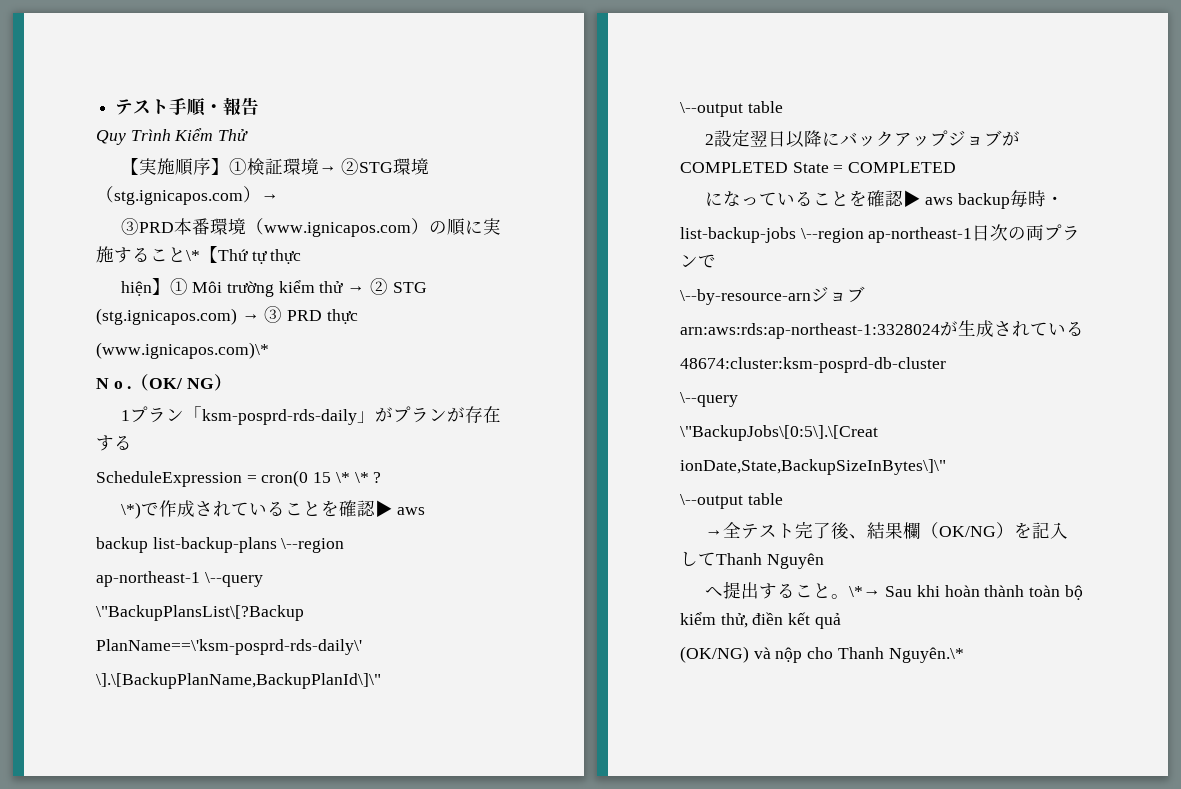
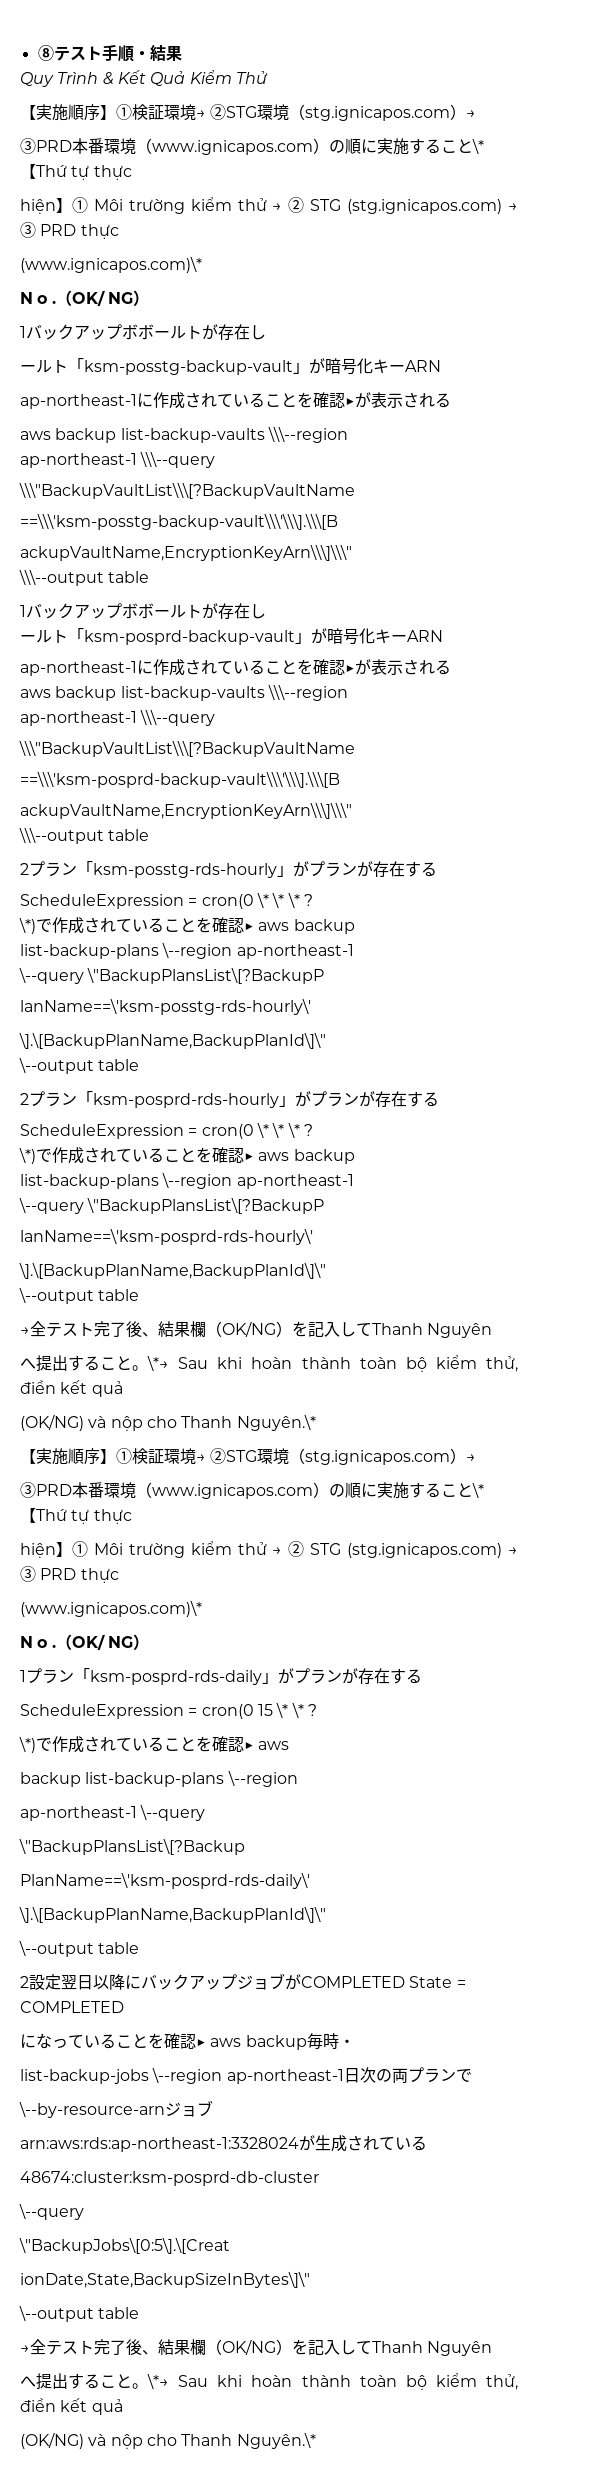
(115, 107) none -> [37,45,54,61] ⑧
[223,97,260,115] 報告 -> [149,44,182,61] 結果
(171, 135) none -> [102,70,186,86] & Kết Quả
(233, 382) none -> [20,324,266,340] [20,358,441,375] [20,392,451,409] [20,426,348,443] [20,451,216,468] [19,482,355,499] [20,513,338,530] [20,544,352,561] [19,569,150,586] [20,603,266,619] [20,628,443,645] [20,659,451,676] [20,684,348,701] [20,709,216,726] [19,740,355,757] [20,771,340,788] [20,802,352,819] [19,827,150,844] [20,861,437,878] [20,892,313,909] [19,917,355,934] [20,942,354,959] [19,967,325,984] [20,998,311,1015] [19,1032,326,1049] [19,1057,140,1074] [20,1091,439,1108] [20,1122,313,1139] [19,1147,355,1164] [20,1172,354,1189] [19,1197,325,1214] [20,1228,313,1245] [19,1262,326,1279] [19,1287,140,1304] [20,1321,493,1338] [20,1355,518,1372] [20,1380,123,1397] [20,1414,316,1431] [20,1448,477,1465] [20,1482,484,1499] [20,1508,132,1524] [20,1541,519,1558] [20,1566,119,1583] [20,1600,202,1617] [20,1634,149,1650] // 1バックアップボボールトが存在し // ールト「ksm-posstg-backup-vault」が暗号化キーARN // ap-northeast-1に作成されていることを確認▶が表示される // aws backup list-backup-vaults \\\--region // ap-northeast-1 \\\--query // \\\"BackupVaultList\\\[?BackupVaultName // ==\\\'ksm-posstg-backup-vault\\\'\\\].\\\[B // ackupVaultName,EncryptionKeyArn\\\]\\\" // \\\--output table // 1バックアップボボールトが存在し // ールト「ksm-posprd-backup-vault」が暗号化キーARN // ap-northeast-1に作成されていることを確認▶が表示される // aws backup list-backup-vaults \\\--region // ap-northeast-1 \\\--query // \\\"BackupVaultList\\\[?BackupVaultName // ==\\\'ksm-posprd-backup-vault\\\'\\\].\\\[B // ackupVaultName,EncryptionKeyArn\\\]\\\" // \\\--output table // 2プラン「ksm-posstg-rds-hourly」がプランが存在する // ScheduleExpression = cron(0 \* \* \* ? // \*)で作成されていることを確認▶ aws backup // list-backup-plans \--region ap-northeast-1 // \--query \"BackupPlansList\[?BackupP // lanName==\'ksm-posstg-rds-hourly\' // \].\[BackupPlanName,BackupPlanId\]\" // \--output table // 2プラン「ksm-posprd-rds-hourly」がプランが存在する // ScheduleExpression = cron(0 \* \* \* ? // \*)で作成されていることを確認▶ aws backup // list-backup-plans \--region ap-northeast-1 // \--query \"BackupPlansList\[?BackupP // lanName==\'ksm-posprd-rds-hourly\' // \].\[BackupPlanName,BackupPlanId\]\" // \--output table // →全テスト完了後、結果欄（OK/NG）を記入してThanh Nguyên // へ提出すること。\*→ Sau khi hoàn thành toàn bộ kiểm thử, điền kết quả // (OK/NG) và nộp cho Thanh Nguyên.\* // 【実施順序】①検証環境→ ②STG環境（stg.ignicapos.com）→ // ③PRD本番環境（www.ignicapos.com）の順に実施すること\*【Thứ tự thực // hiện】① Môi trường kiểm thử → ② STG (stg.ignicapos.com) → ③ PRD thực // (www.ignicapos.com)\* // N o .（OK/ NG）

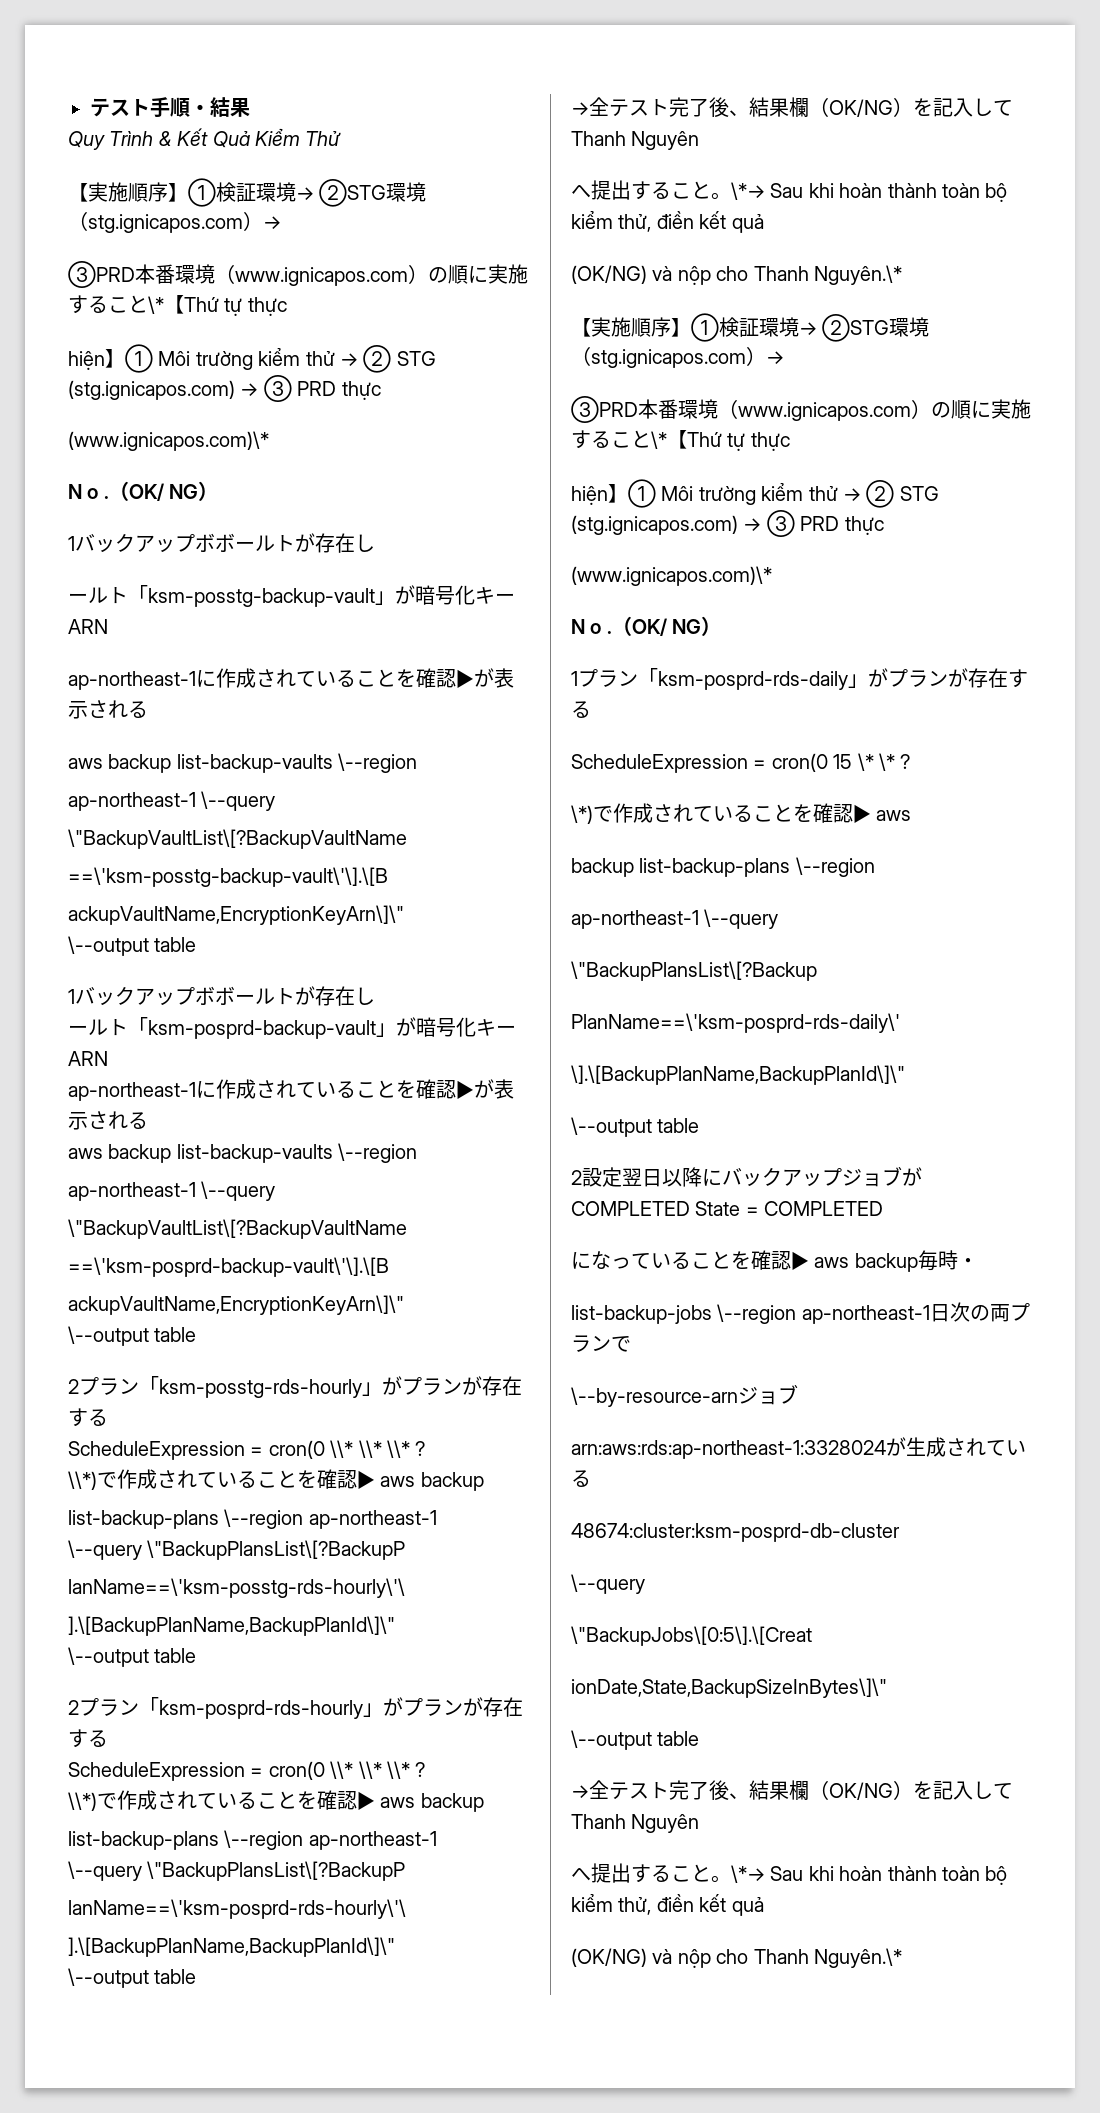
[37,45,54,61] ⑧ -> (90, 107) none
[267,426,348,443] [20,451,216,468] [19,482,355,499] [20,513,338,530] [20,544,352,561] [19,569,104,586] \\\--region // ap-northeast-1 \\\--query // \\\"BackupVaultList\\\[?BackupVaultName // ==\\\'ksm-posstg-backup-vault\\\'\\\].\\\[B // ackupVaultName,EncryptionKeyArn\\\]\\\" // \\\--output -> [338,753,418,773] [68,791,276,811] [68,829,407,849] [68,867,388,887] [68,905,404,925] [68,936,149,956] \--region // ap-northeast-1 \--query // \"BackupVaultList\[?BackupVaultName // ==\'ksm-posstg-backup-vault\'\].\[B // ackupVaultName,EncryptionKeyArn\]\" // \--output
[267,684,348,701] [20,709,216,726] [19,740,355,757] [20,771,340,788] [20,802,352,819] [19,827,104,844] \\\--region // ap-northeast-1 \\\--query // \\\"BackupVaultList\\\[?BackupVaultName // ==\\\'ksm-posprd-backup-vault\\\'\\\].\\\[B // ackupVaultName,EncryptionKeyArn\\\]\\\" // \\\--output -> [338,1143,418,1163] [68,1181,276,1201] [68,1219,407,1239] [68,1257,389,1277] [68,1295,404,1315] [68,1326,149,1346] \--region // ap-northeast-1 \--query // \"BackupVaultList\[?BackupVaultName // ==\'ksm-posprd-backup-vault\'\].\[B // ackupVaultName,EncryptionKeyArn\]\" // \--output
[256,892,313,908] [19,917,36,934] \* \* \* ? // \*) -> [330,1440,426,1458] [68,1471,97,1490] \\* \\* \\* ? // \\*)
[20,998,311,1015] [19,1032,326,1049] lanName==\'ksm-posstg-rds-hourly\' // \].\[BackupPlanName,BackupPlanId\]\" -> [68,1578,405,1598] [68,1616,395,1636] lanName==\'ksm-posstg-rds-hourly\'\ // ].\[BackupPlanName,BackupPlanId\]\"
[256,1122,313,1138] [19,1147,36,1164] \* \* \* ? // \*) -> [330,1761,426,1779] [68,1792,97,1811] \\* \\* \\* ? // \\*)
[20,1228,313,1245] [19,1262,326,1279] lanName==\'ksm-posprd-rds-hourly\' // \].\[BackupPlanName,BackupPlanId\]\" -> [68,1899,406,1919] [68,1937,395,1957] lanName==\'ksm-posprd-rds-hourly\'\ // ].\[BackupPlanName,BackupPlanId\]\"

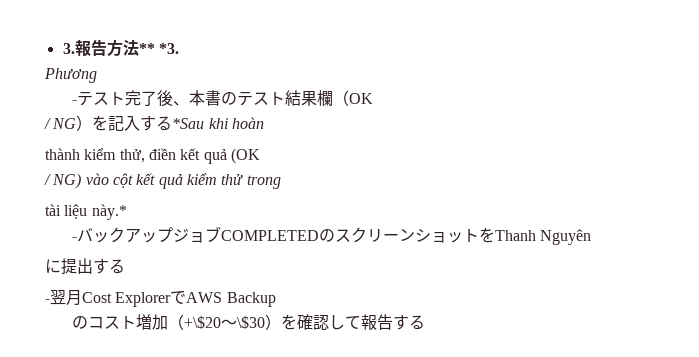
[90,97,250,118] [68,128,342,150] [68,178,427,207] [68,211,281,233] [68,261,528,288] [68,295,287,316] [68,344,436,373] [68,375,381,402] [68,431,269,451] [68,481,219,501] [68,533,375,553] [68,585,515,607] [68,619,108,634] [68,668,514,690] [68,700,148,719] [68,753,418,773] [68,791,276,811] [68,829,407,849] [68,867,388,887] [68,905,404,925] [68,936,197,956] [68,986,375,1006] [68,1017,516,1039] [68,1051,108,1066] [68,1079,514,1101] [68,1111,148,1130] [68,1143,418,1163] [68,1181,276,1201] [68,1219,407,1239] [68,1257,389,1277] [68,1295,404,1315] [68,1326,197,1346] [68,1376,522,1398] [68,1408,108,1427] [68,1440,426,1460] [68,1469,484,1491] [68,1509,437,1529] [68,1540,406,1560] [68,1578,405,1598] [68,1616,395,1636] [68,1647,197,1667] [68,1697,523,1719] [68,1729,108,1748] [68,1761,426,1781] [68,1790,484,1812] [68,1830,437,1850] [68,1861,406,1881] [68,1899,406,1919] [68,1937,395,1957] [68,1968,197,1988] [571,97,1013,117] [571,131,700,150] [571,180,1008,202] [571,211,764,233] [571,265,902,285] [571,313,930,342] [571,346,784,368] [571,396,1031,423] [571,430,790,451] [571,479,939,508] [571,510,884,537] [571,566,772,586] [571,616,722,636] [571,668,1028,690] [571,701,591,718] [571,753,911,773] [571,803,912,824] [571,857,875,877] [571,909,779,929] [571,961,817,981] [571,1013,900,1033] [571,1065,905,1085] [571,1117,700,1137] [571,1167,722,1187] テスト手順・結果 // Quy Trình & Kết Quả Kiểm Thử // 【実施順序】①検証環境→ ②STG環境（stg.ignicapos.com）→ // ③PRD本番環境（www.ignicapos.com）の順に実施すること\*【Thứ tự thực // hiện】① Môi trường kiểm thử → ② STG (stg.ignicapos.com) → ③ PRD thực // (www.ignicapos.com)\* // N o .（OK/ NG） // 1バックアップボボールトが存在し // ールト「ksm-posstg-backup-vault」が暗号化キーARN // ap-northeast-1に作成されていることを確認▶が表示される // aws backup list-backup-vaults \--region // ap-northeast-1 \--query // \"BackupVaultList\[?BackupVaultName // ==\'ksm-posstg-backup-vault\'\].\[B // ackupVaultName,EncryptionKeyArn\]\" // \--output table // 1バックアップボボールトが存在し // ールト「ksm-posprd-backup-vault」が暗号化キーARN // ap-northeast-1に作成されていることを確認▶が表示される // aws backup list-backup-vaults \--region // ap-northeast-1 \--query // \"BackupVaultList\[?BackupVaultName // ==\'ksm-posprd-backup-vault\'\].\[B // ackupVaultName,EncryptionKeyArn\]\" // \--output table // 2プラン「ksm-posstg-rds-hourly」がプランが存在する // ScheduleExpression = cron(0 \\* \\* \\* ? // \\*)で作成されていることを確認▶ aws backup // list-backup-plans \--region ap-northeast-1 // \--query \"BackupPlansList\[?BackupP // lanName==\'ksm-posstg-rds-hourly\'\ // ].\[BackupPlanName,BackupPlanId\]\" // \--output table // 2プラン「ksm-posprd-rds-hourly」がプランが存在する // ScheduleExpression = cron(0 \\* \\* \\* ? // \\*)で作成されていることを確認▶ aws backup // list-backup-plans \--region ap-northeast-1 // \--query \"BackupPlansList\[?BackupP // lanName==\'ksm-posprd-rds-hourly\'\ // ].\[BackupPlanName,BackupPlanId\]\" // \--output table // →全テスト完了後、結果欄（OK/NG）を記入してThanh Nguyên // へ提出すること。\*→ Sau khi hoàn thành toàn bộ kiểm thử, điền kết quả // (OK/NG) và nộp cho Thanh Nguyên.\* // 【実施順序】①検証環境→ ②STG環境（stg.ignicapos.com）→ // ③PRD本番環境（www.ignicapos.com）の順に実施すること\*【Thứ tự thực // hiện】① Môi trường kiểm thử → ② STG (stg.ignicapos.com) → ③ PRD thực // (www.ignicapos.com)\* // N o .（OK/ NG） // 1プラン「ksm-posprd-rds-daily」がプランが存在する // ScheduleExpression = cron(0 15 \* \* ? // \*)で作成されていることを確認▶ aws // backup list-backup-plans \--region // ap-northeast-1 \--query // \"BackupPlansList\[?Backup // PlanName==\'ksm-posprd-rds-daily\' // \].\[BackupPlanName,BackupPlanId\]\" // \--output table // 2設定翌日以降に -> [62,39,179,57] [44,68,97,83] [71,90,373,106] [44,115,264,131] [45,148,260,164] [44,173,281,189] [45,204,127,220] [71,237,77,241] 3.報告方法** *3. // Phương // -テスト完了後、本書のテスト結果欄（OK // / NG）を記入する*Sau khi hoàn // thành kiểm thử, điền kết quả (OK // / NG) vào cột kết quả kiểm thử trong // tài liệu này.* // -
[902,1167,922,1186] [571,1201,884,1216] [571,1250,978,1272] [571,1302,1030,1324] [571,1335,631,1352] [571,1384,798,1407] [571,1437,1026,1459] [571,1470,591,1487] [571,1523,900,1542] [571,1574,645,1594] [571,1626,812,1646] [571,1678,887,1698] [571,1730,700,1750] [571,1780,1013,1800] [571,1814,700,1833] [571,1863,1008,1885] [571,1894,764,1916] [571,1948,902,1968] がCOMPLETED State = COMPLETED // になっていることを確認▶ aws backup毎時・ // list-backup-jobs \--region ap-northeast-1日次の両プランで // \--by-resource-arnジョブ // arn:aws:rds:ap-northeast-1:3328024が生成されている // 48674:cluster:ksm-posprd-db-cluster // \--query // \"BackupJobs\[0:5\].\[Creat // ionDate,State,BackupSizeInBytes\]\" // \--output table // →全テスト完了後、結果欄（OK/NG）を記入してThanh Nguyên // へ提出すること。\*→ Sau khi hoàn thành toàn bộ kiểm thử, điền kết quả // (OK/NG) và nộp cho Thanh Nguyên.\* -> [220,227,591,245] [45,258,125,275] [45,290,276,307] [71,314,425,330] COMPLETEDのスクリーンショットをThanh Nguyên // に提出する // -翌月Cost ExplorerでAWS Backup // のコスト増加（+\$20〜\$30）を確認して報告する

